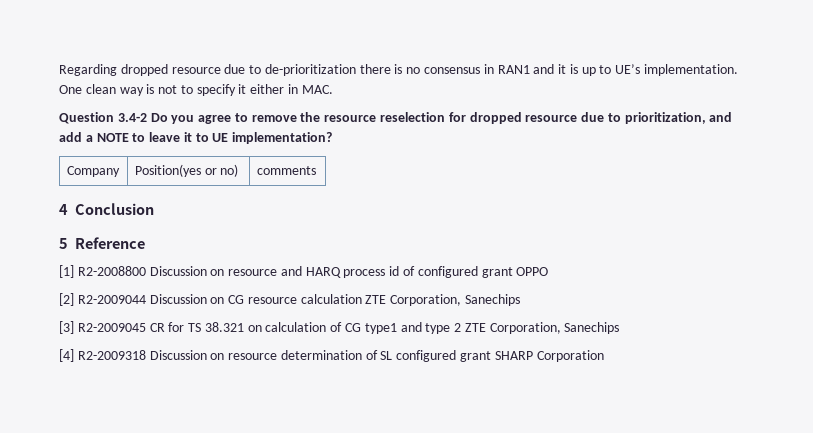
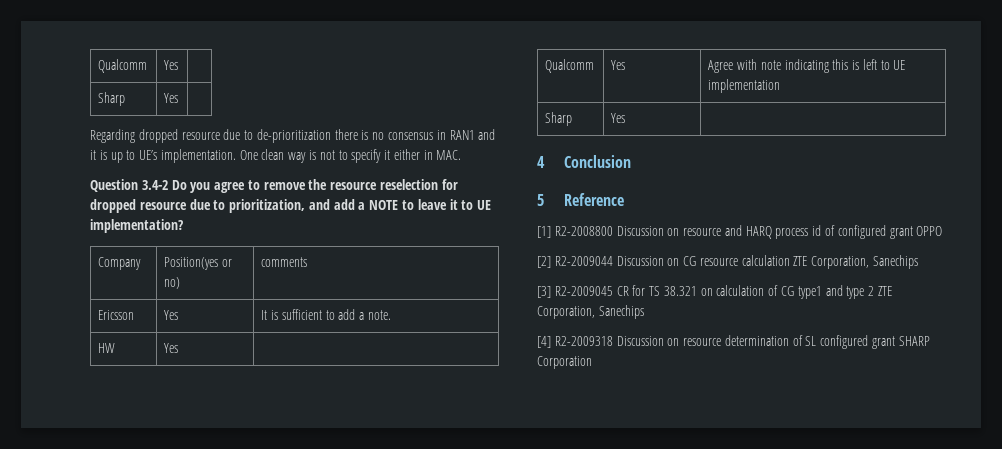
(59, 70) none -> [98,59,148,73] [164,60,179,70] [98,92,126,106] [164,93,179,103] Qualcomm | Yes | // Sharp | Yes | //
(316, 170) none -> [98,310,135,320] [164,310,179,320] [261,309,391,320] [98,343,116,353] [164,343,179,353] [545,59,595,73] [611,60,626,70] [708,59,906,73] [708,79,781,93] [545,112,573,126] [611,113,626,123] // Ericsson | Yes | It is sufficient to add a note. // HW | Yes | // Qualcomm | Yes | Agree with note indicating this is left to UE implementation // Sharp | Yes |

